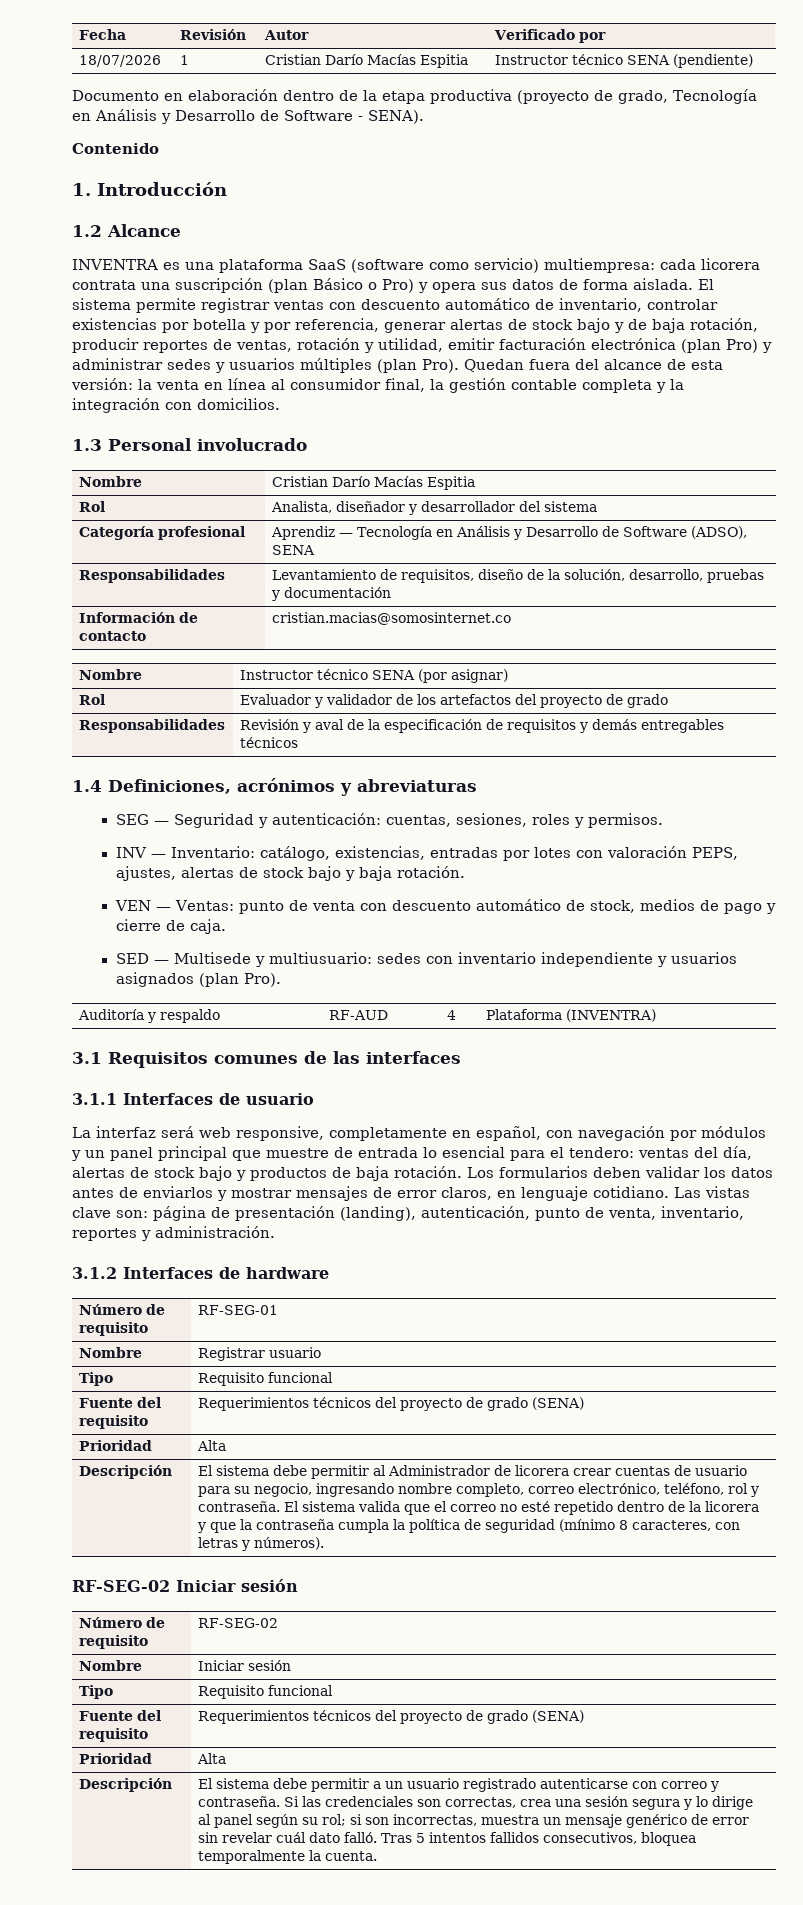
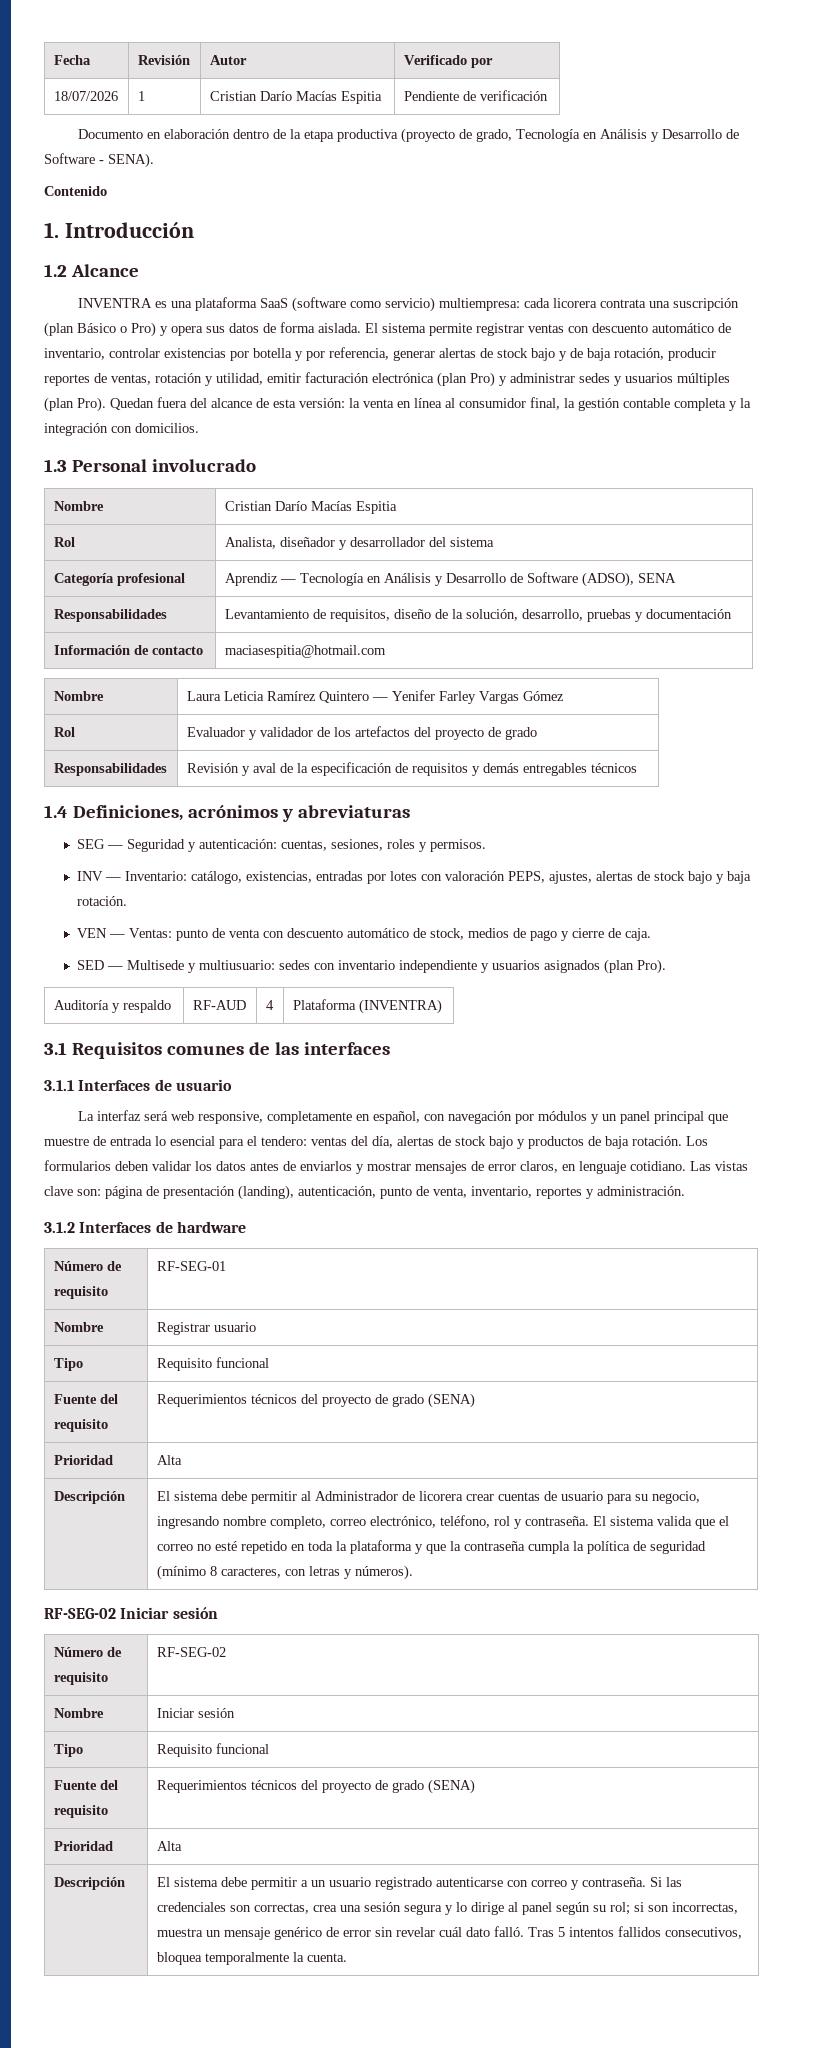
[495,54,754,68] Instructor técnico SENA (pendiente) -> [403,90,548,101] Pendiente de verificación
[272,612,512,625] [79,669,143,680] [240,669,509,683] cristian.macias@somosinternet.co // Nombre | Instructor técnico SENA (por asignar) -> [224,645,386,658] [53,691,104,701] [186,690,564,704] maciasespitia@hotmail.com // Nombre | Laura Leticia Ramírez Quintero — Yenifer Farley Vargas Gómez
[617,1501,760,1512] dentro de la licorera -> [290,1540,412,1554] en toda la plataforma

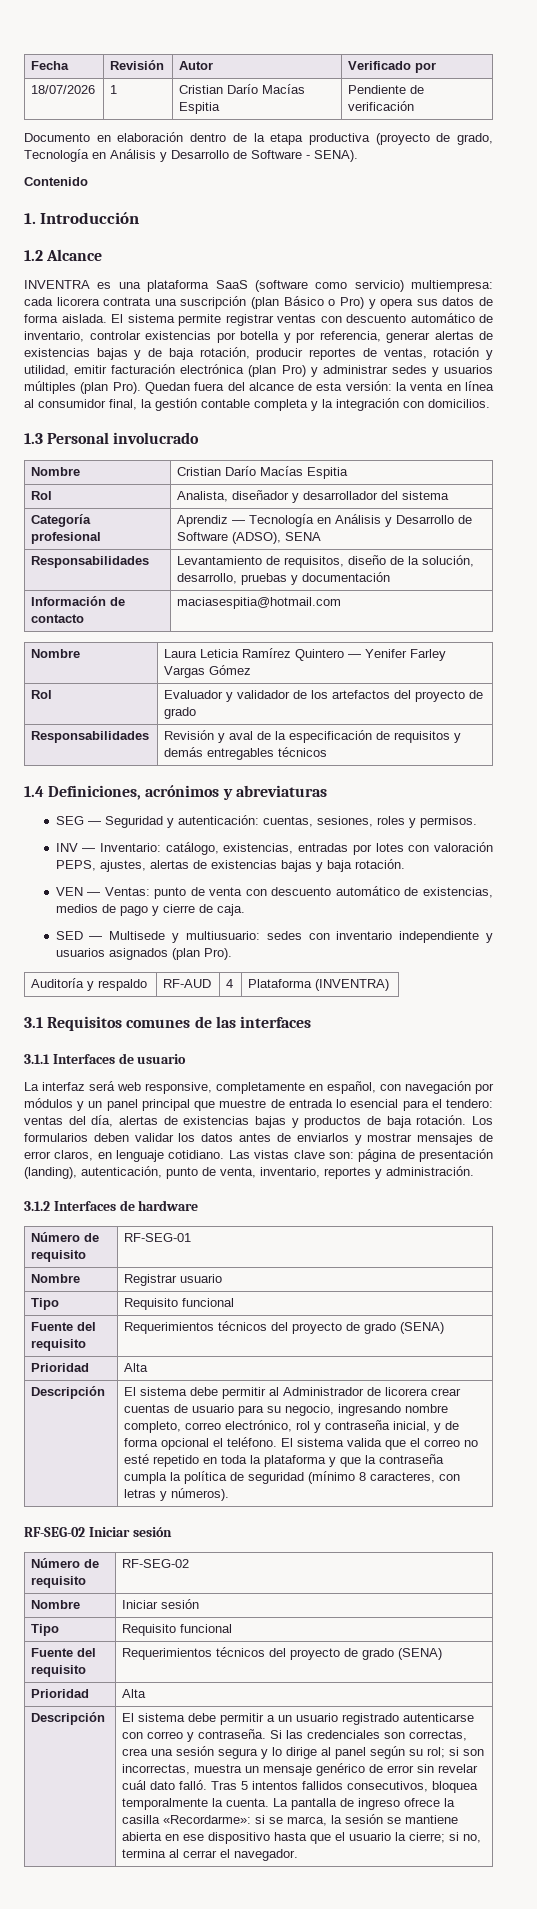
[497,348,555,361] stock bajo -> [24,348,128,360] existencias bajas
[653,871,712,884] stock bajo -> [210,860,312,872] existencias bajas
[429,928,464,940] stock, -> [423,887,493,898] existencias,
[455,1136,513,1149] stock bajo -> [183,1116,286,1128] existencias bajas
[439,1515,490,1528] teléfono, -> (293, 1426) none
[524,1516,589,1526] contraseña. -> [325,1420,460,1433] [124,1437,278,1450] contraseña inicial, y de forma opcional el teléfono.
(347, 1957) none -> [273,1798,456,1810] [122,1814,459,1826] [122,1832,482,1844] [122,1849,299,1861] La pantalla de ingreso ofrece la casilla «Recordarme»: si se marca, la sesión se mantiene abierta en ese dispositivo hasta que el usuario la cierre; si no, termina al cerrar el navegador.

